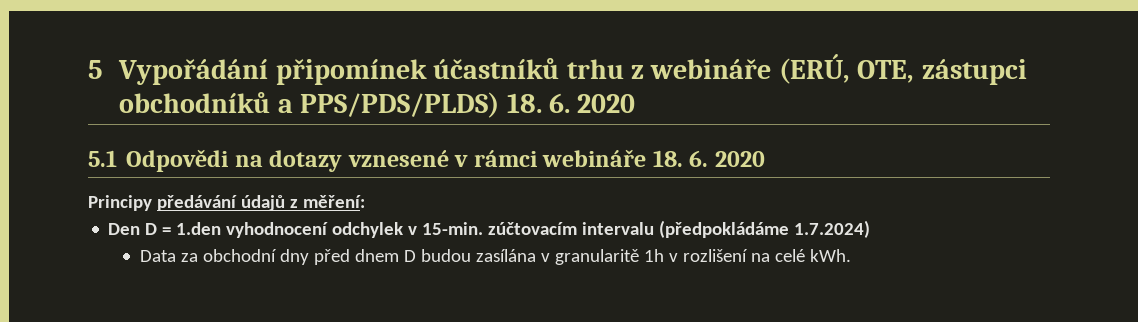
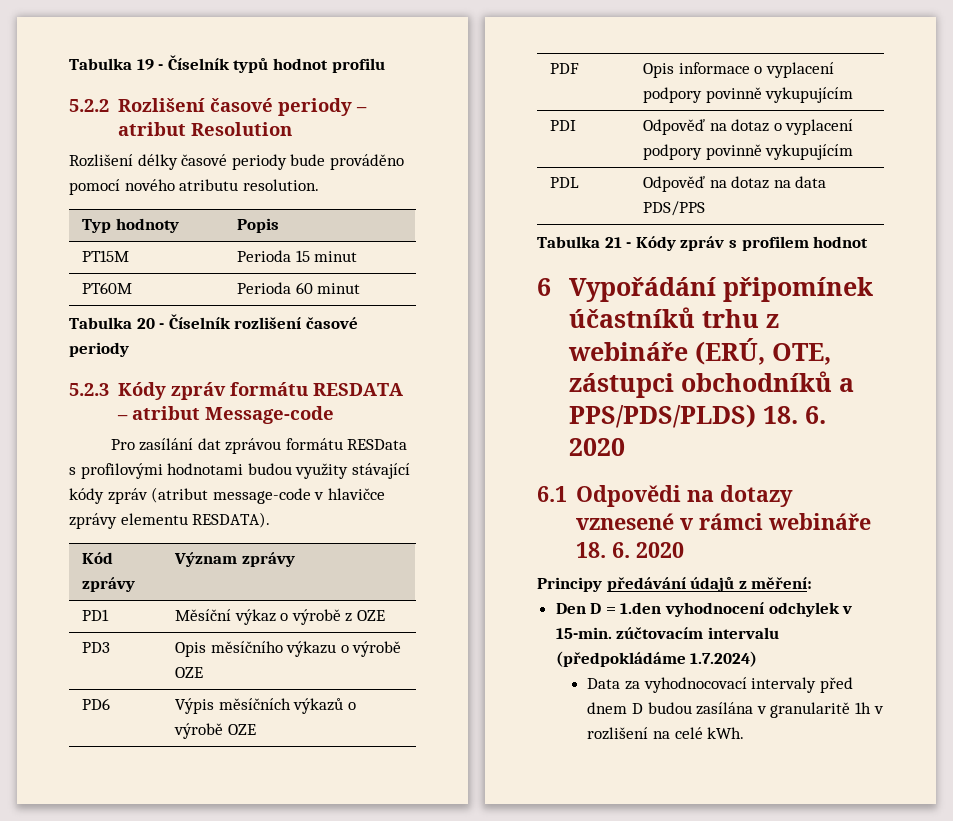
[88,60,103,79] 5 -> [69,55,385,73] [69,98,367,116] [117,122,292,136] [69,154,404,170] [69,179,319,195] [82,218,179,233] [237,218,280,233] [82,250,130,262] [237,250,358,262] [82,282,133,294] [237,282,361,294] [69,314,358,329] [69,342,129,357] [69,382,403,400] [116,406,334,424] [110,438,408,454] [69,463,410,479] [69,487,385,504] [69,512,271,529] [82,552,114,564] [82,577,136,592] [174,552,295,567] [82,609,110,621] [175,609,386,625] [82,642,111,653] [175,641,402,657] [175,667,204,678] [82,698,111,710] [175,698,356,714] [174,723,256,739] [550,63,580,74] [643,62,834,78] [643,87,854,103] [550,120,577,131] [643,119,854,135] [643,144,854,160] [550,177,580,188] [643,176,827,192] [643,201,706,216] [537,236,869,251] [537,278,551,296] Tabulka 19 - Číselník typů hodnot profilu // 5.2.2 Rozlišení časové periody – atribut Resolution // Rozlišení délky časové periody bude prováděno pomocí nového atributu resolution. // Typ hodnoty | Popis // PT15M | Perioda 15 minut // PT60M | Perioda 60 minut // Tabulka 20 - Číselník rozlišení časové periody // 5.2.3 Kódy zpráv formátu RESDATA – atribut Message-code // Pro zasílání dat zprávou formátu RESData s profilovými hodnotami budou využity stávající kódy zpráv (atribut message-code v hlavičce zprávy elementu RESDATA). // Kód zprávy | Význam zprávy // PD1 | Měsíční výkaz o výrobě z OZE // PD3 | Opis měsíčního výkazu o výrobě OZE // PD6 | Výpis měsíčních výkazů o výrobě OZE // PDF | Opis informace o vyplacení podpory povinně vykupujícím // PDI | Odpověď na dotaz o vyplacení podpory povinně vykupujícím // PDL | Odpověď na dotaz na data PDS/PPS // Tabulka 21 - Kódy zpráv s profilem hodnot // 6
[88,150,117,167] 5.1 -> [537,486,567,502] 6.1
[202,249,309,265] obchodní dny -> [643,677,817,693] vyhodnocovací intervaly

